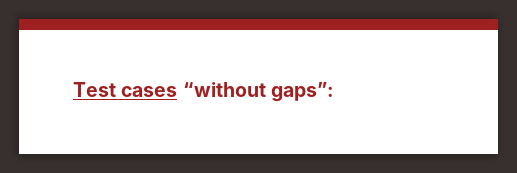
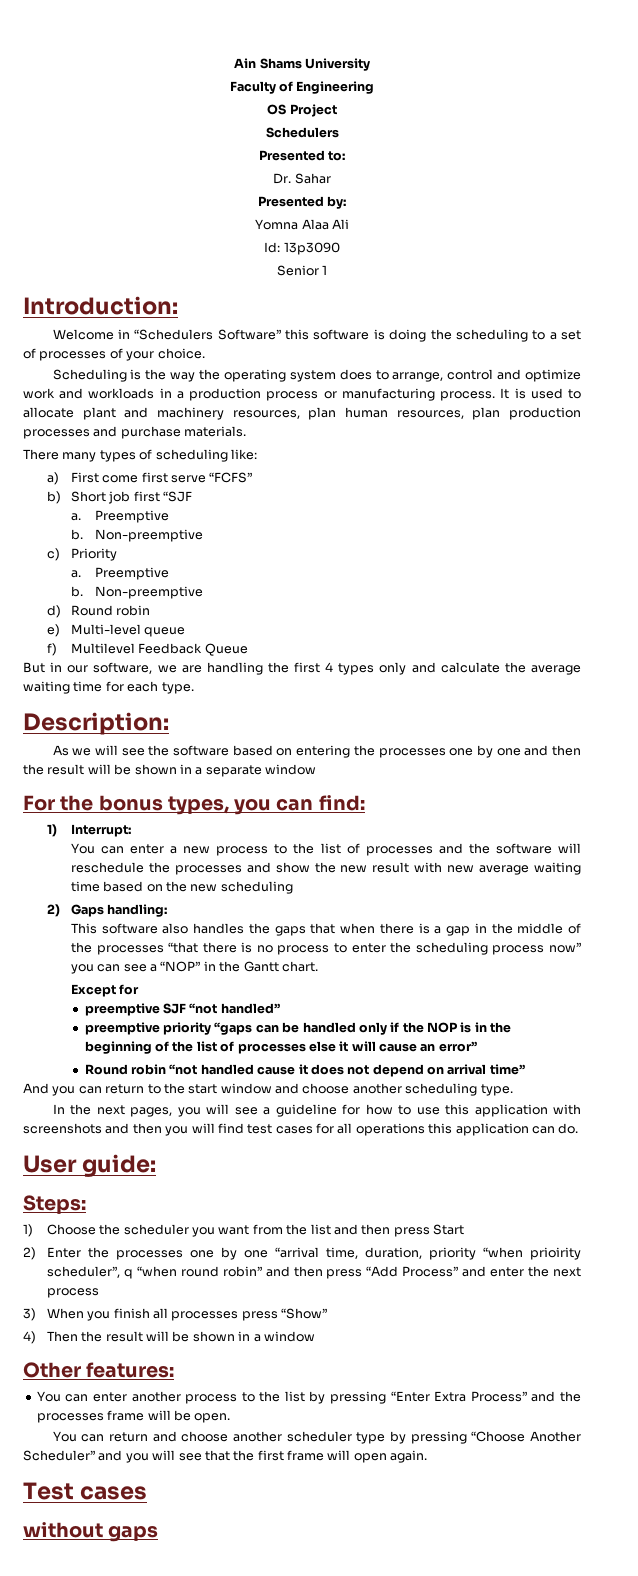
(73, 89) none -> [234,58,370,71] [229,81,375,94] [267,104,337,117] [265,127,339,138] [258,150,346,161] [273,173,331,184] [257,196,347,209] [255,219,349,230] [264,242,340,255] [276,265,328,276] [23,296,178,315] [52,329,581,342] [23,348,205,361] [52,369,581,382] [23,388,581,401] [23,407,581,420] [23,426,247,439] [23,449,257,462] [46,472,253,485] [46,491,193,504] [70,510,169,523] [70,529,203,542] [46,548,117,561] [70,567,169,580] [70,586,203,599] [46,605,151,618] [46,624,186,637] [46,643,248,656] [23,662,581,675] [23,681,194,694] [23,712,169,735] [52,745,581,758] [23,764,316,777] [23,795,365,815] [46,824,131,837] [70,843,581,856] [70,862,581,875] [70,881,293,894] [46,904,168,917] [70,923,581,936] [70,942,581,955] [70,961,318,974] [70,984,140,997] [84,1003,280,1016] [84,1022,512,1035] [84,1041,477,1054] [84,1064,525,1077] [23,1083,513,1096] [52,1104,581,1117] [23,1123,579,1136] [23,1154,157,1177] [23,1195,86,1214] [23,1224,465,1237] [23,1247,582,1260] [46,1266,582,1279] [46,1288,99,1298] [23,1308,328,1321] [23,1331,315,1344] [23,1362,175,1378] [36,1391,582,1404] [36,1410,231,1423] [52,1431,581,1444] [23,1450,428,1463] Ain Shams University // Faculty of Engineering // OS Project // Schedulers // Presented to: // Dr. Sahar // Presented by: // Yomna Alaa Ali // Id: 13p3090 // Senior 1 // Introduction: // Welcome in “Schedulers Software” this software is doing the scheduling to a set of processes of your choice. // Scheduling is the way the operating system does to arrange, control and optimize work and workloads in a production process or manufacturing process. It is used to allocate plant and machinery resources, plan human resources, plan production processes and purchase materials. // There many types of scheduling like: // a) First come first serve “FCFS” // b) Short job first “SJF // a. Preemptive // b. Non-preemptive // c) Priority // a. Preemptive // b. Non-preemptive // d) Round robin // e) Multi-level queue // f) Multilevel Feedback Queue // But in our software, we are handling the first 4 types only and calculate the average waiting time for each type. // Description: // As we will see the software based on entering the processes one by one and then the result will be shown in a separate window // For the bonus types, you can find: // 1) Interrupt: // You can enter a new process to the list of processes and the software will reschedule the processes and show the new result with new average waiting time based on the new scheduling // 2) Gaps handling: // This software also handles the gaps that when there is a gap in the middle of the processes “that there is no process to enter the scheduling process now” you can see a “NOP” in the Gantt chart. // Except for // preemptive SJF “not handled” // preemptive priority “gaps can be handled only if the NOP is in the beginning of the list of processes else it will cause an error” // Round robin “not handled cause it does not depend on arrival time” // And you can return to the start window and choose another scheduling type. // In the next pages, you will see a guideline for how to use this application with screenshots and then you will find test cases for all operations this application can do. // User guide: // Steps: // 1) Choose the scheduler you want from the list and then press Start // 2) Enter the processes one by one “arrival time, duration, priority “when prioirity scheduler”, q “when round robin” and then press “Add Process” and enter the next process // 3) When you finish all processes press “Show” // 4) Then the result will be shown in a window // Other features: // You can enter another process to the list by pressing “Enter Extra Process” and the processes frame will be open. // You can return and choose another scheduler type by pressing “Choose Another Scheduler” and you will see that the first frame will open again. //
[182,82,334,102] “without gaps”: -> [23,1522,159,1542] // without gaps

